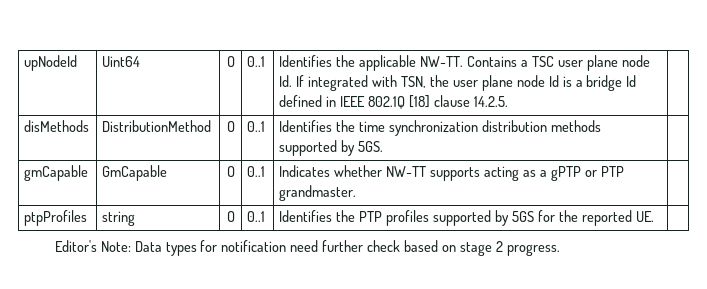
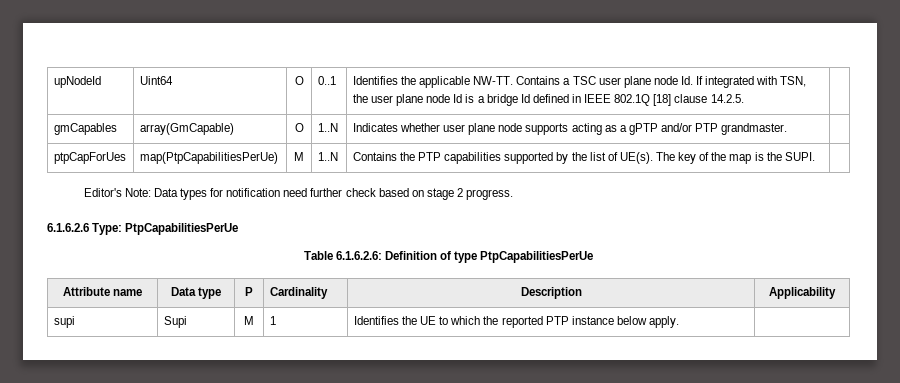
[24,120,90,132] [102,120,212,132] [226,121,235,132] [247,121,266,132] [279,120,602,136] [279,140,384,156] [24,165,89,181] [102,165,168,181] [226,166,235,177] [247,166,266,177] disMethods | DistributionMethod | O | 0..1 | Identifies the time synchronization distribution methods supported by 5GS. | // gmCapable | GmCapable | O | 0..1 -> [53,123,117,135] [139,123,234,135] [294,123,304,132] [317,123,338,132] gmCapables | array(GmCapable) | O | 1..N
[386,166,427,177] NW-TT -> [443,123,523,135] user plane node
[584,170,597,177] or -> [660,123,692,132] and/or
[24,210,88,226] [102,211,136,226] [226,211,235,222] [247,211,266,222] [279,210,333,222] ptpProfiles | string | O | 0..1 | Identifies -> [53,152,126,164] [139,152,278,164] [294,152,304,161] [317,152,338,161] [352,152,397,161] ptpCapForUes | map(PtpCapabilitiesPerUe) | M | 1..N | Contains
[386,210,654,226] profiles supported by 5GS for the reported UE. -> [444,152,815,164] capabilities supported by the list of UE(s). The key of the map is the SUPI.
(560, 250) none -> [47,223,239,235] [303,251,594,263] [62,287,143,296] [170,287,222,299] [245,287,253,296] [269,287,328,299] [520,287,582,299] [769,287,836,299] [53,316,75,328] [163,316,187,328] [244,316,254,325] [269,316,276,325] [353,316,679,328] // 6.1.6.2.6 Type: PtpCapabilitiesPerUe // Table 6.1.6.2.6: Definition of type PtpCapabilitiesPerUe // Attribute name | Data type | P | Cardinality | Description | Applicability // supi | Supi | M | 1 | Identifies the UE to which the reported PTP instance below apply. |

